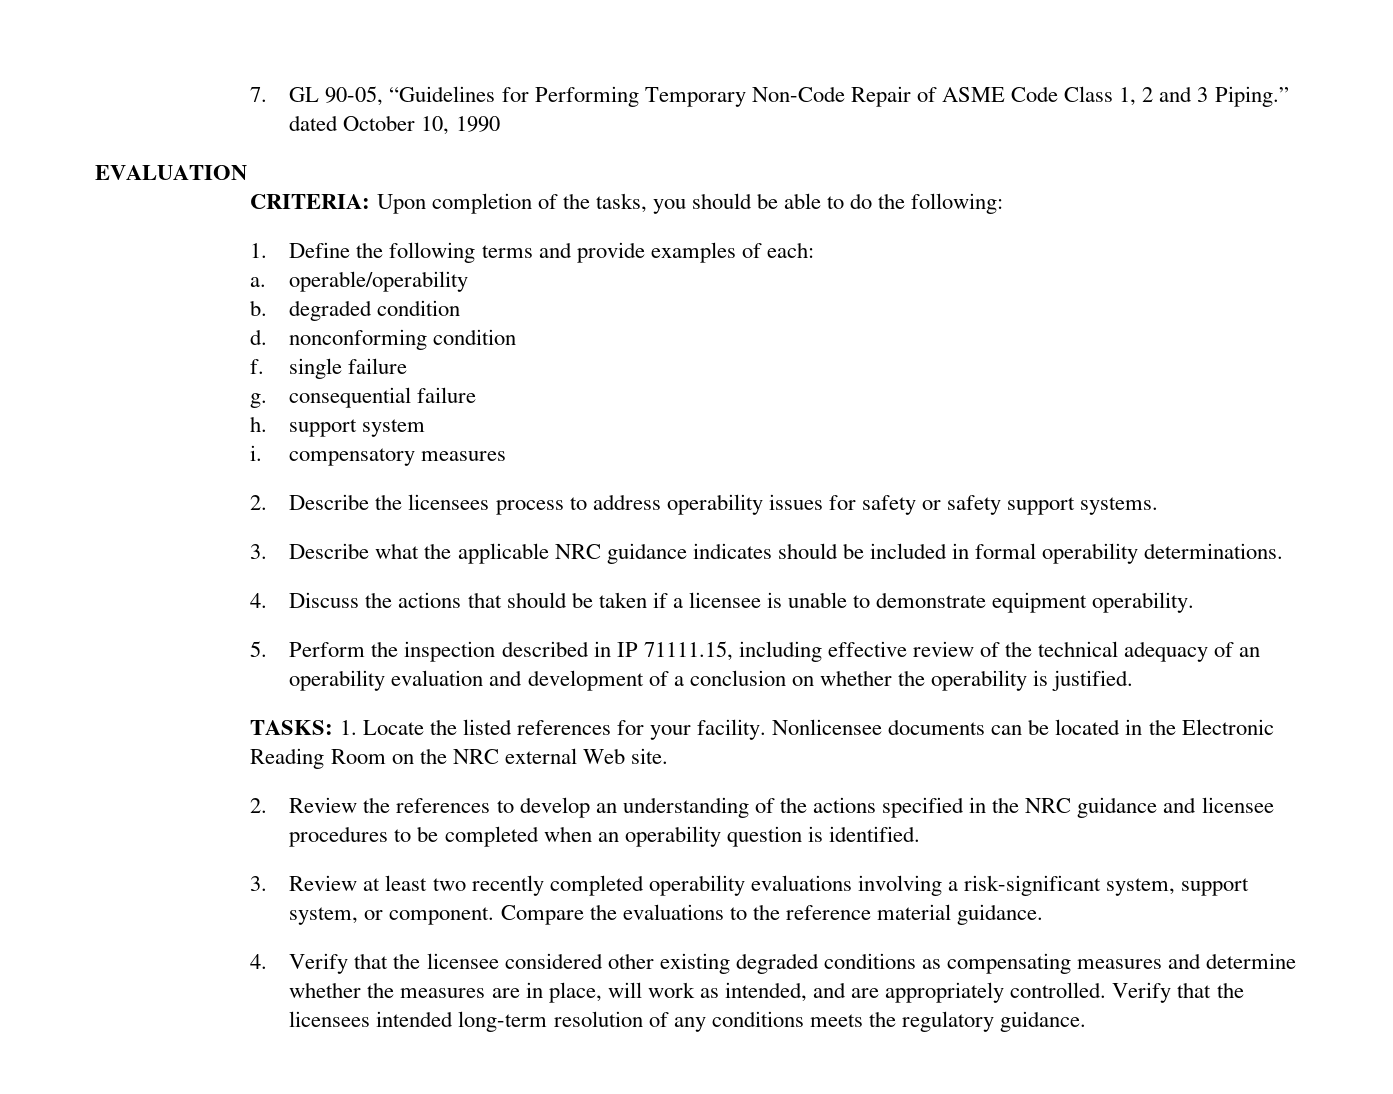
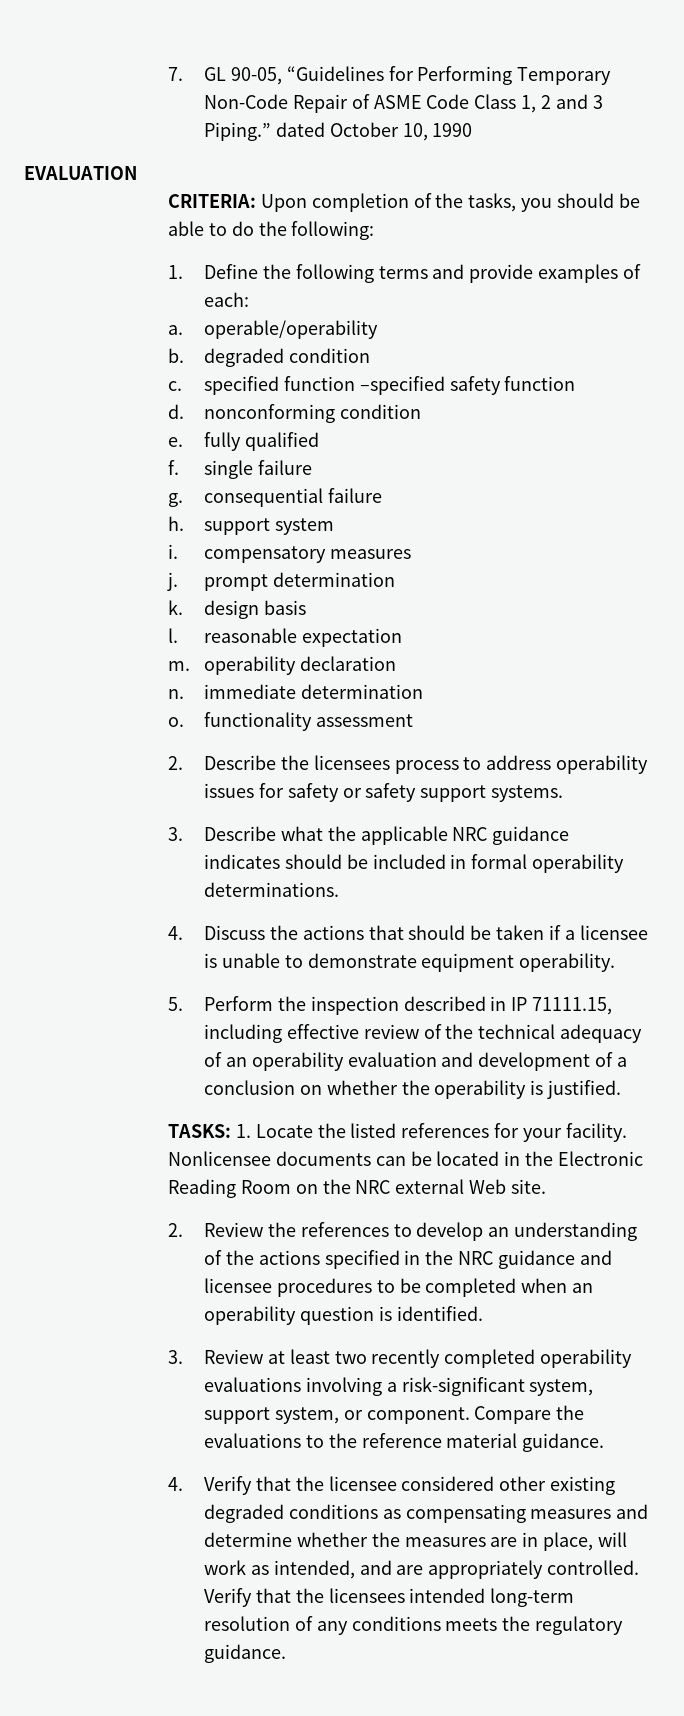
(461, 308) none -> [167,376,576,395] // c. specified function –specified safety function
(517, 337) none -> [167,432,319,451] // e. fully qualified
(507, 456) none -> [166,572,395,591] [167,600,306,619] [167,628,402,647] [167,656,396,675] [167,684,423,699] [167,712,413,731] // j. prompt determination // k. design basis // l. reasonable expectation // m. operability declaration // n. immediate determination // o. functionality assessment

